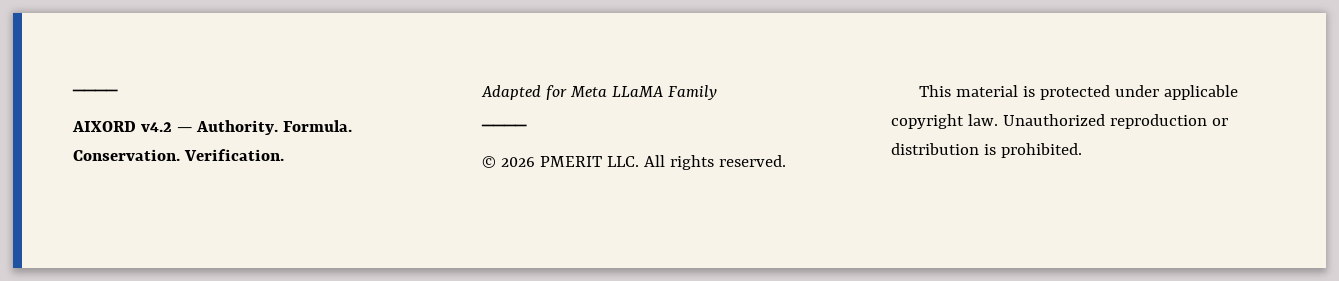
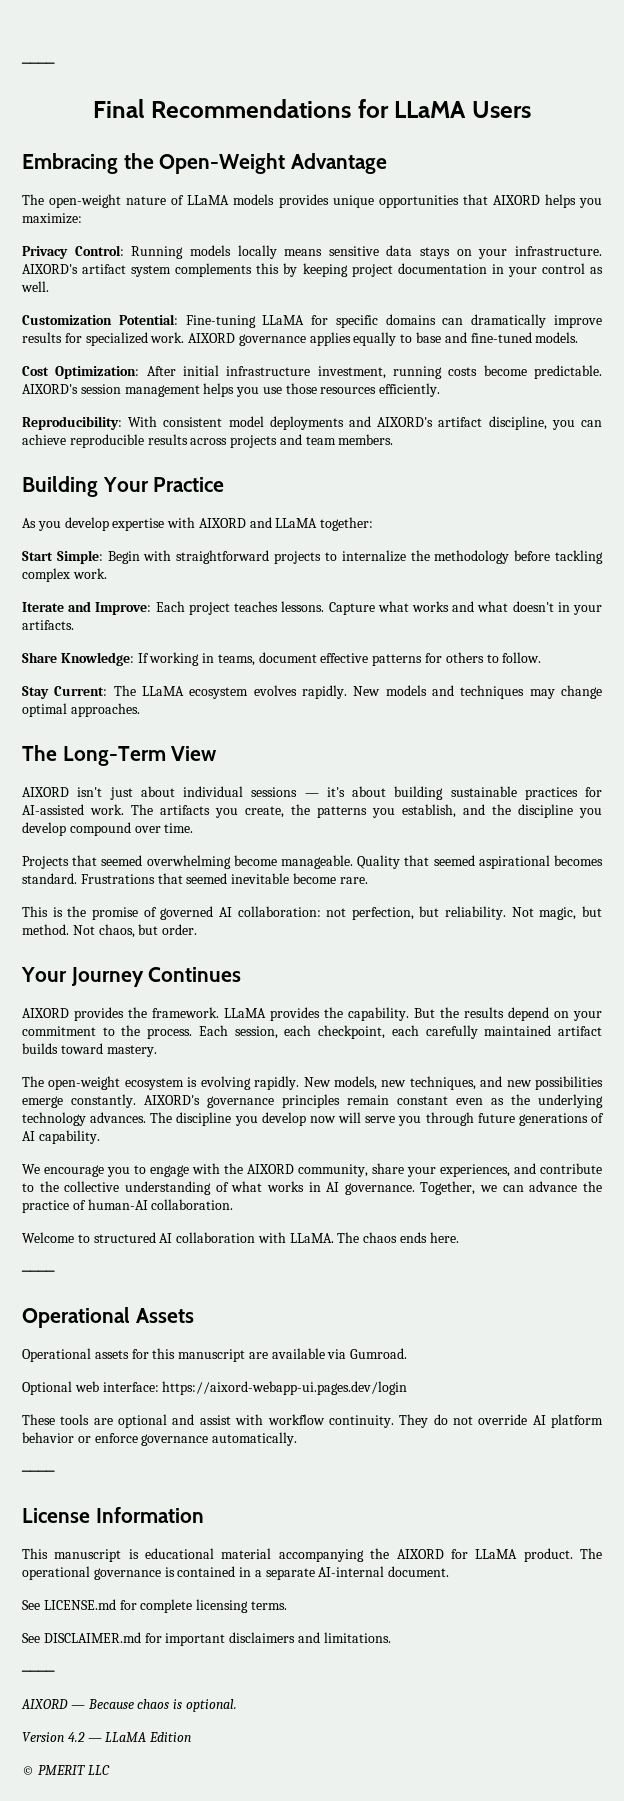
[72,89,118,97] [72,120,352,135] [73,149,284,161] [481,85,717,100] [481,124,527,132] [482,155,786,170] [918,85,1238,100] [891,114,1228,129] [891,143,1082,158] ──── // AIXORD v4.2 — Authority. Formula. Conservation. Verification. // Adapted for Meta LLaMA Family // ──── // © 2026 PMERIT LLC. All rights reserved. // This material is protected under applicable copyright law. Unauthorized reproduction or distribution is prohibited. -> [21,62,55,68] [93,99,531,118] [22,153,388,174] [22,194,602,208] [22,213,82,224] [22,245,602,259] [22,263,603,277] [21,281,49,292] [22,314,602,328] [22,332,579,346] [22,365,602,379] [22,383,441,397] [22,416,603,430] [22,434,394,448] [22,476,225,497] [22,517,374,531] [22,550,603,564] [22,568,107,582] [22,601,602,615] [22,620,74,630] [22,652,542,666] [22,685,602,699] [22,703,140,717] [22,745,218,766] [22,786,602,800] [22,804,602,818] [22,822,194,836] [22,855,603,869] [22,873,368,884] [22,906,602,920] [22,924,198,938] [21,967,242,987] [22,1007,602,1021] [22,1025,602,1039] [22,1043,157,1057] [22,1076,603,1090] [22,1094,603,1108] [22,1112,604,1126] [22,1130,100,1144] [22,1163,602,1177] [22,1181,602,1195] [22,1199,234,1213] [22,1232,459,1243] [21,1270,55,1276] [22,1307,194,1328] [22,1348,408,1362] [22,1381,408,1395] [22,1414,603,1428] [22,1432,298,1446] [21,1470,55,1476] [22,1507,204,1523] [22,1548,603,1562] [22,1566,450,1580] [22,1599,287,1613] [22,1632,391,1646] [21,1670,55,1676] [21,1699,237,1712] [22,1732,192,1742] [22,1765,110,1775] ──── // Final Recommendations for LLaMA Users // Embracing the Open-Weight Advantage // The open-weight nature of LLaMA models provides unique opportunities that AIXORD helps you maximize: // Privacy Control: Running models locally means sensitive data stays on your infrastructure. AIXORD's artifact system complements this by keeping project documentation in your control as well. // Customization Potential: Fine-tuning LLaMA for specific domains can dramatically improve results for specialized work. AIXORD governance applies equally to base and fine-tuned models. // Cost Optimization: After initial infrastructure investment, running costs become predictable. AIXORD's session management helps you use those resources efficiently. // Reproducibility: With consistent model deployments and AIXORD's artifact discipline, you can achieve reproducible results across projects and team members. // Building Your Practice // As you develop expertise with AIXORD and LLaMA together: // Start Simple: Begin with straightforward projects to internalize the methodology before tackling complex work. // Iterate and Improve: Each project teaches lessons. Capture what works and what doesn't in your artifacts. // Share Knowledge: If working in teams, document effective patterns for others to follow. // Stay Current: The LLaMA ecosystem evolves rapidly. New models and techniques may change optimal approaches. // The Long-Term View // AIXORD isn't just about individual sessions — it's about building sustainable practices for AI-assisted work. The artifacts you create, the patterns you establish, and the discipline you develop compound over time. // Projects that seemed overwhelming become manageable. Quality that seemed aspirational becomes standard. Frustrations that seemed inevitable become rare. // This is the promise of governed AI collaboration: not perfection, but reliability. Not magic, but method. Not chaos, but order. // Your Journey Continues // AIXORD provides the framework. LLaMA provides the capability. But the results depend on your commitment to the process. Each session, each checkpoint, each carefully maintained artifact builds toward mastery. // The open-weight ecosystem is evolving rapidly. New models, new techniques, and new possibilities emerge constantly. AIXORD's governance principles remain constant even as the underlying technology advances. The discipline you develop now will serve you through future generations of AI capability. // We encourage you to engage with the AIXORD community, share your experiences, and contribute to the collective understanding of what works in AI governance. Together, we can advance the practice of human-AI collaboration. // Welcome to structured AI collaboration with LLaMA. The chaos ends here. // ──── // Operational Assets // Operational assets for this manuscript are available via Gumroad. // Optional web interface: https://aixord-webapp-ui.pages.dev/login // These tools are optional and assist with workflow continuity. They do not override AI platform behavior or enforce governance automatically. // ──── // License Information // This manuscript is educational material accompanying the AIXORD for LLaMA product. The operational governance is contained in a separate AI-internal document. // See LICENSE.md for complete licensing terms. // See DISCLAIMER.md for important disclaimers and limitations. // ──── // AIXORD — Because chaos is optional. // Version 4.2 — LLaMA Edition // © PMERIT LLC

